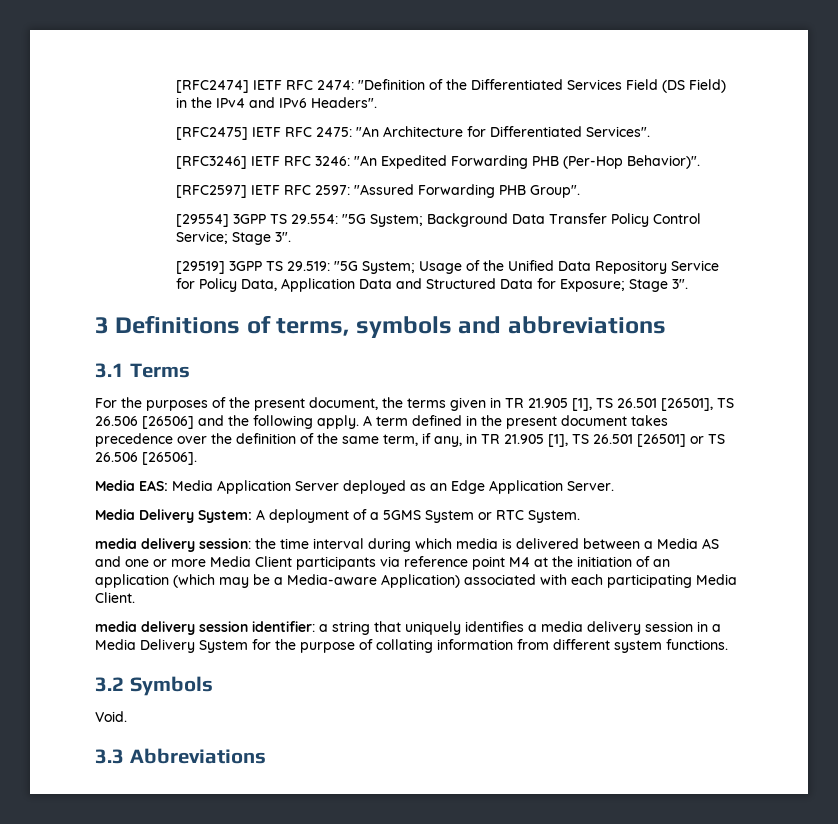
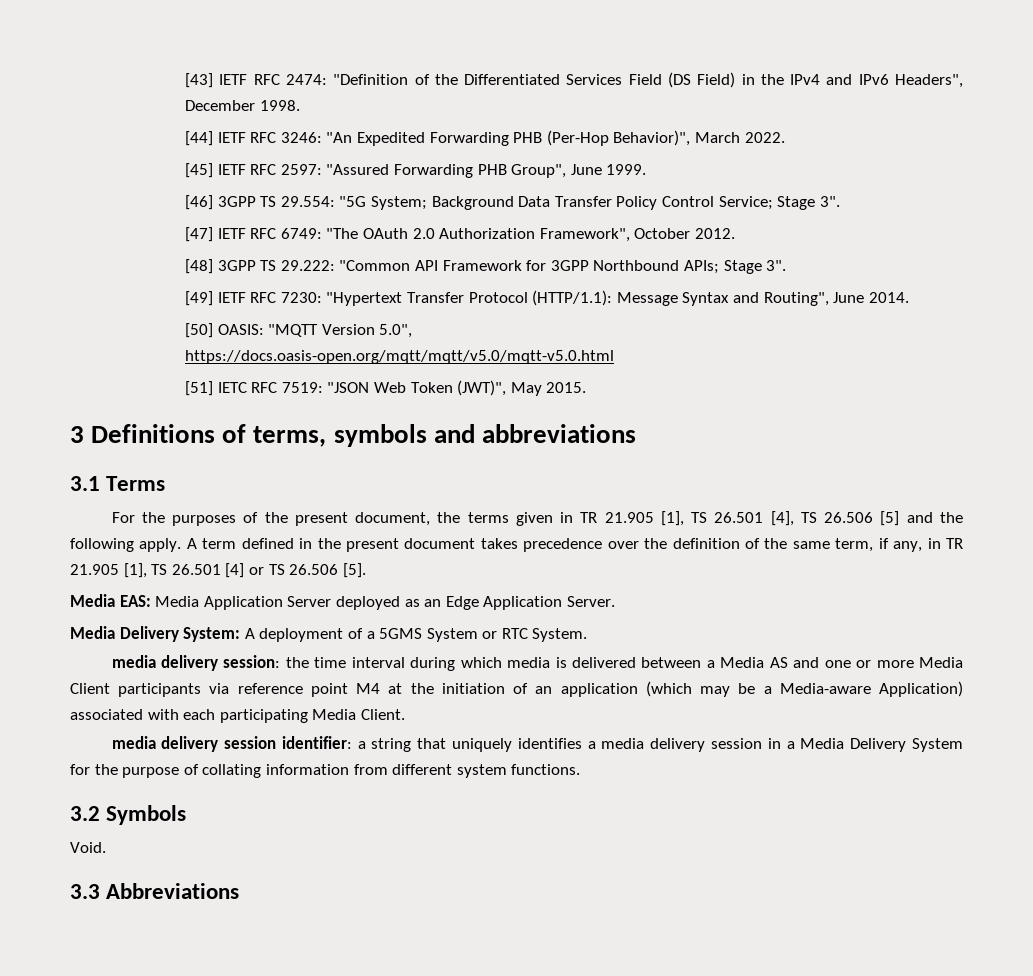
[176,80,250,93] [RFC2474] -> [185,73,214,88] [43]
[311,97,378,108] [176,126,651,140] [176,156,248,169] Headers". // [RFC2475] IETF RFC 2475: "An Architecture for Differentiated Services". // [RFC3246] -> [894,74,963,88] [185,100,300,111] [185,131,214,146] Headers", December 1998. // [44]
[627,155,701,169] [176,185,248,198] Behavior)". // [RFC2597] -> [613,130,785,146] [185,163,214,178] Behavior)", March 2022. // [45]
[530,185,581,198] [176,214,230,227] Group". // [29554] -> [511,164,647,178] [185,195,214,210] Group", June 1999. // [46]
[176,260,720,274] [176,278,689,292] [29519] 3GPP TS 29.519: "5G System; Usage of the Unified Data Repository Service for Policy Data, Application Data and Structured Data for Exposure; Stage 3". -> [185,227,735,242] [185,259,787,274] [185,290,909,306] [185,323,413,338] [185,350,615,364] [185,380,587,396] [47] IETF RFC 6749: "The OAuth 2.0 Authorization Framework", October 2012. // [48] 3GPP TS 29.222: "Common API Framework for 3GPP Northbound APIs; Stage 3". // [49] IETF RFC 7230: "Hypertext Transfer Protocol (HTTP/1.1): Message Syntax and Routing", June 2014. // [50] OASIS: "MQTT Version 5.0", // https://docs.oasis-open.org/mqtt/mqtt/v5.0/mqtt-v5.0.html // [51] IETC RFC 7519: "JSON Web Token (JWT)", May 2015.
[661,398,734,411] [95,416,194,429] [26501], TS 26.506 [26506] -> [770,511,900,526] [4], TS 26.506 [5]
[637,434,686,447] [26501] -> [225,563,245,578] [4]
[142,452,197,465] [26506]. -> [342,563,366,578] [5].

